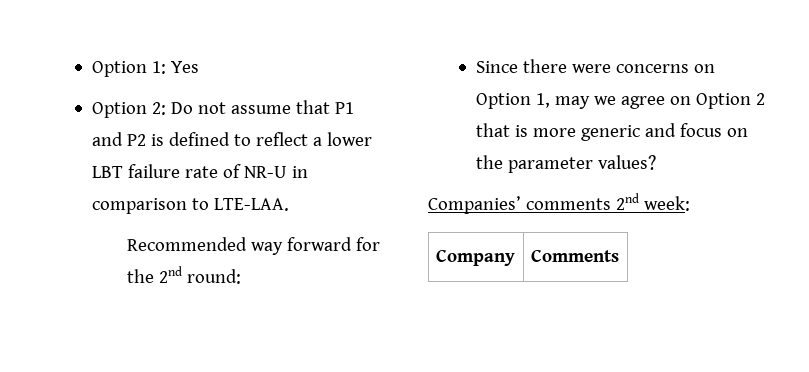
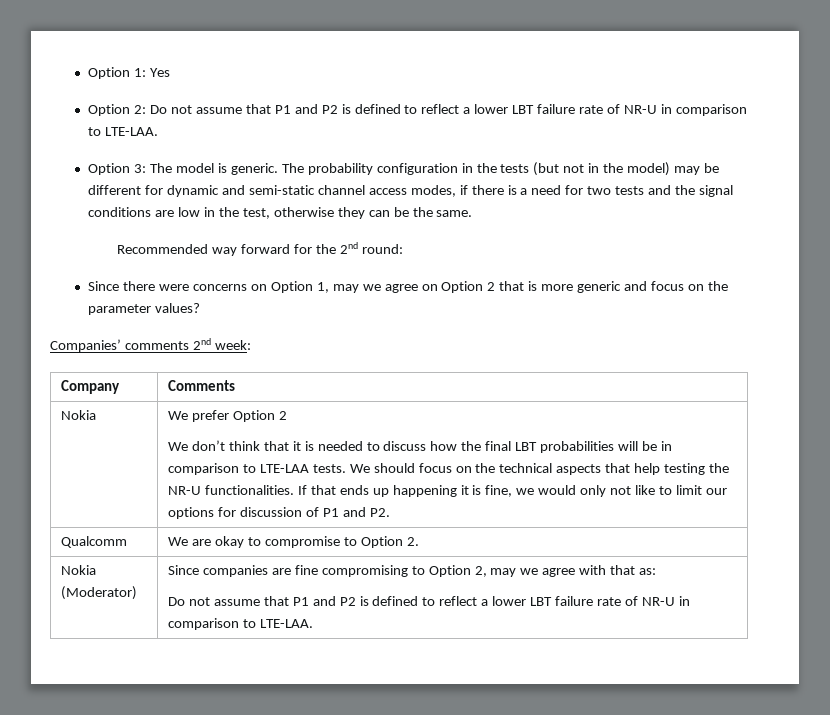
(289, 204) none -> [88,162,719,176] [88,185,733,197] [88,207,473,219] // Option 3: The model is generic. The probability configuration in the tests (but not in the model) may be different for dynamic and semi-static channel access modes, if there is a need for two tests and the signal conditions are low in the test, otherwise they can be the same.
(619, 255) none -> [61,410,97,420] [168,410,287,422] [168,440,672,453] [168,463,729,475] [168,485,727,497] [168,507,390,519] [61,536,128,548] [168,536,419,548] [61,565,97,575] [61,586,138,600] [168,565,657,577] [168,596,690,606] [168,618,313,630] // Nokia | We prefer Option 2 // We don’t think that it is needed to discuss how the final LBT probabilities will be in comparison to LTE-LAA tests. We should focus on the technical aspects that help testing the NR-U functionalities. If that ends up happening it is fine, we would only not like to limit our options for discussion of P1 and P2. // Qualcomm | We are okay to compromise to Option 2. // Nokia (Moderator) | Since companies are fine compromising to Option 2, may we agree with that as: // Do not assume that P1 and P2 is defined to reflect a lower LBT failure rate of NR-U in comparison to LTE-LAA.

